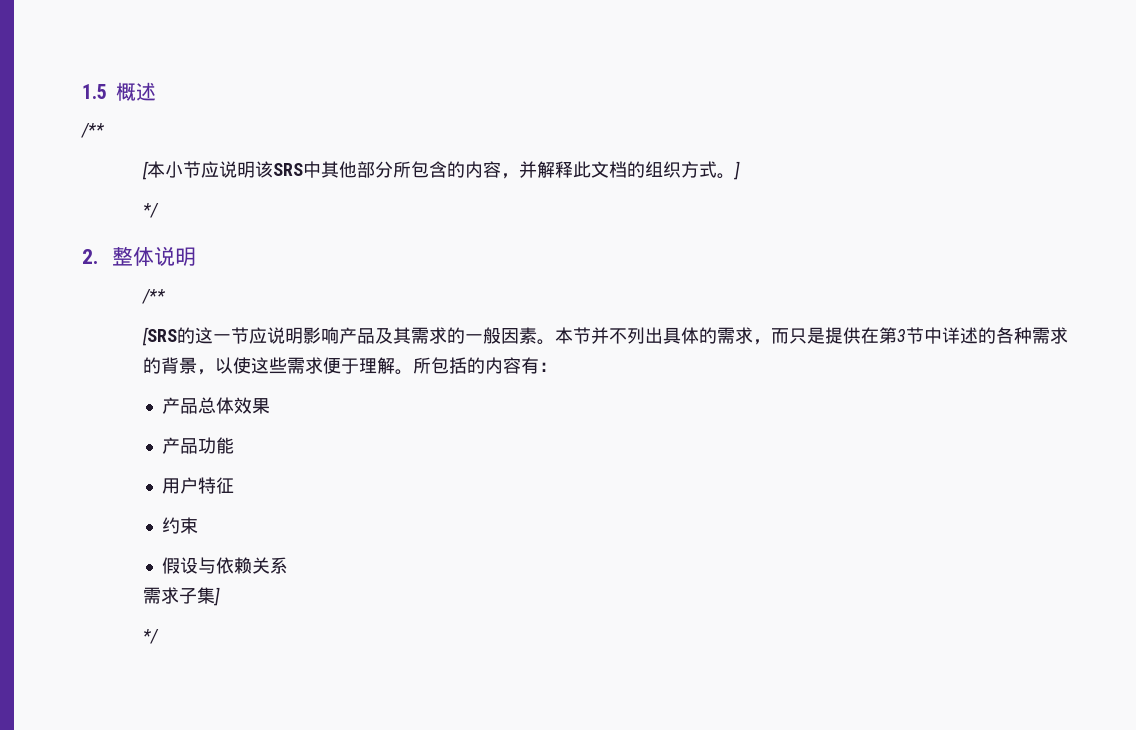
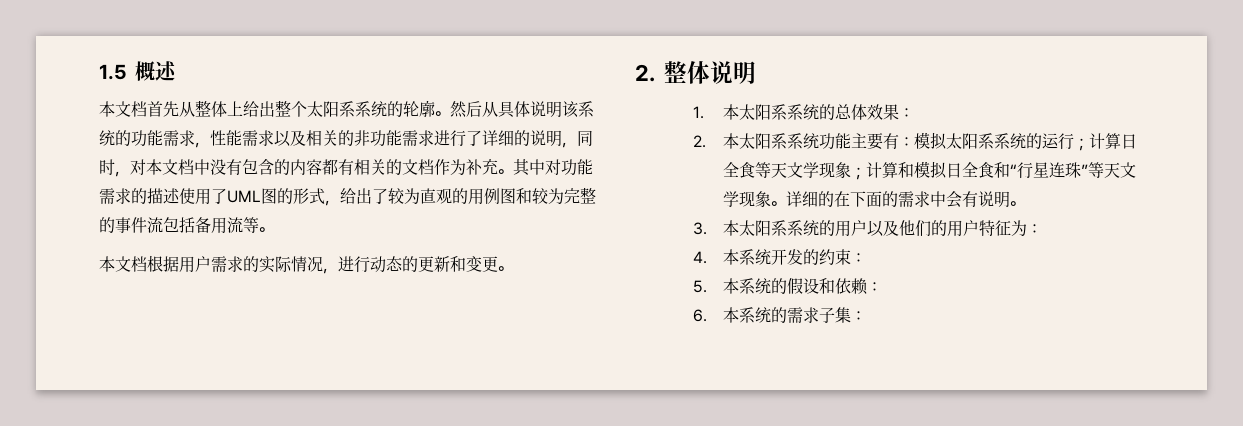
[81,123,104,138] [141,161,740,180] [142,203,159,218] [82,246,197,266] [141,289,165,304] [141,327,1068,346] [142,357,557,375] [162,397,271,414] [162,437,235,454] [162,477,235,494] [162,517,199,534] [162,557,289,574] /** // [本小节应说明该SRS中其他部分所包含的内容，并解释此文档的组织方式。] // */ // 2.整体说明 // /** // [SRS的这一节应说明影响产品及其需求的一般因素。本节并不列出具体的需求，而只是提供在第3节中详述的各种需求的背景，以使这些需求便于理解。所包括的内容有： // 产品总体效果 // 产品功能 // 用户特征 // 约束 // 假设与依赖关系 // -> [99,100,594,118] [99,130,593,148] [99,159,593,177] [99,187,596,206] [99,217,274,234] [99,255,513,274] [635,61,757,84] [693,104,914,120] [693,132,1137,151] [722,161,1136,180] [722,191,1025,208] [693,220,1042,237] [693,249,866,265] [693,278,882,295] [693,307,787,323] 本文档首先从整体上给出整个太阳系系统的轮廓。然后从具体说明该系统的功能需求，性能需求以及相关的非功能需求进行了详细的说明，同时，对本文档中没有包含的内容都有相关的文档作为补充。其中对功能需求的描述使用了UML图的形式，给出了较为直观的用例图和较为完整的事件流包括备用流等。 // 本文档根据用户需求的实际情况，进行动态的更新和变更。 // 2.整体说明 // 1.本太阳系系统的总体效果： // 2.本太阳系系统功能主要有：模拟太阳系系统的运行；计算日全食等天文学现象；计算和模拟日全食和“行星连珠”等天文学现象。详细的在下面的需求中会有说明。 // 3.本太阳系系统的用户以及他们的用户特征为： // 4.本系统开发的约束： // 5.本系统的假设和依赖： // 6.本系统的
[213,587,220,606] [142,629,159,644] ] // */ -> [850,311,866,321] ：

